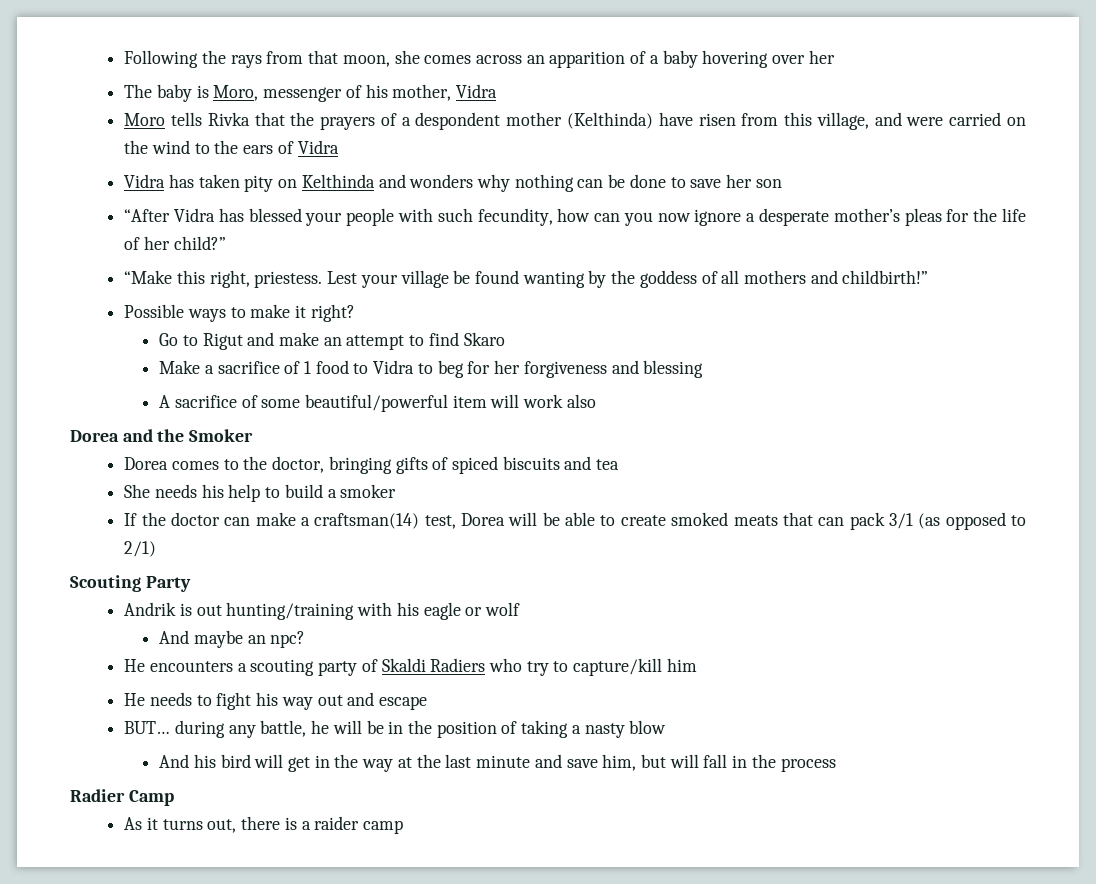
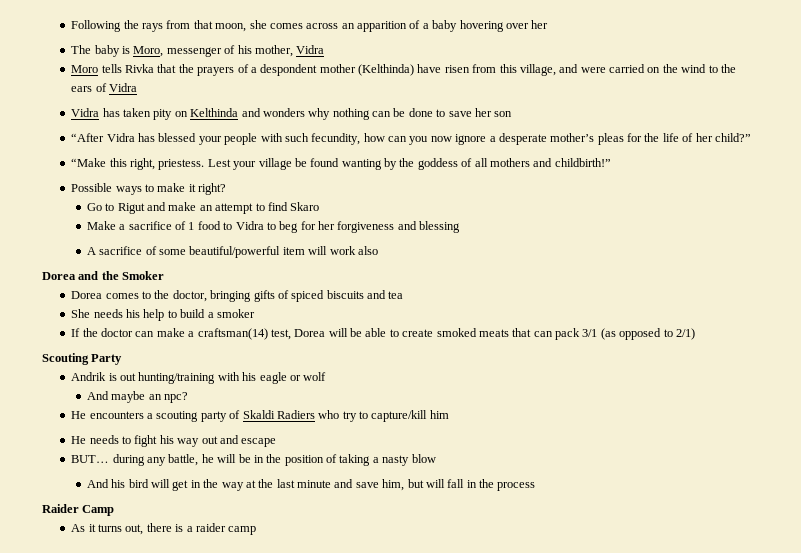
[70,789,125,802] Radier -> [42,504,79,513] Raider

